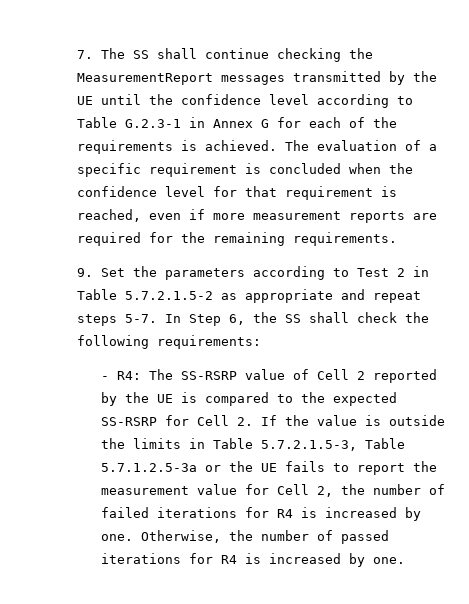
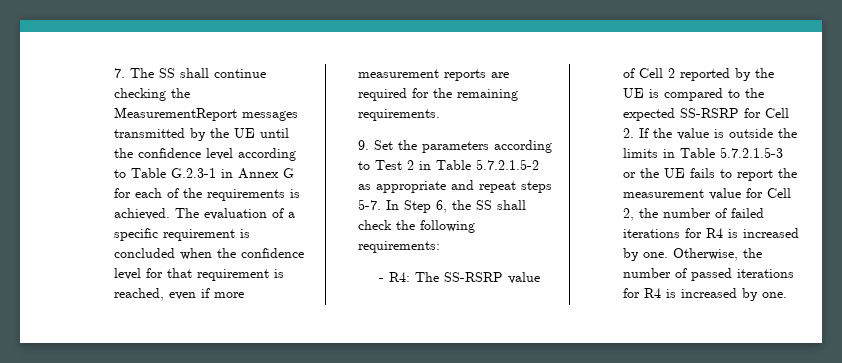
[260,438,405,451] [100,463,197,472] 5.7.2.1.5-3, Table 5.7.1.2.5-3a -> [720,147,784,158] 5.7.2.1.5-3

